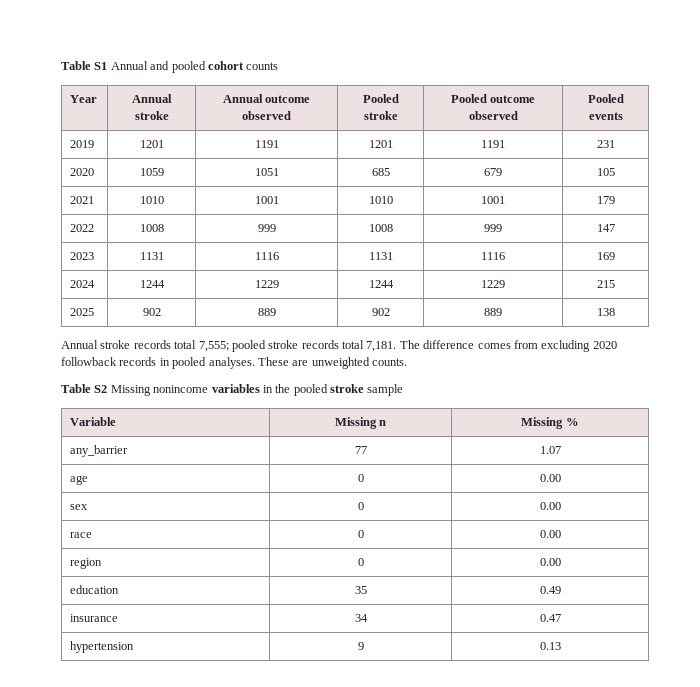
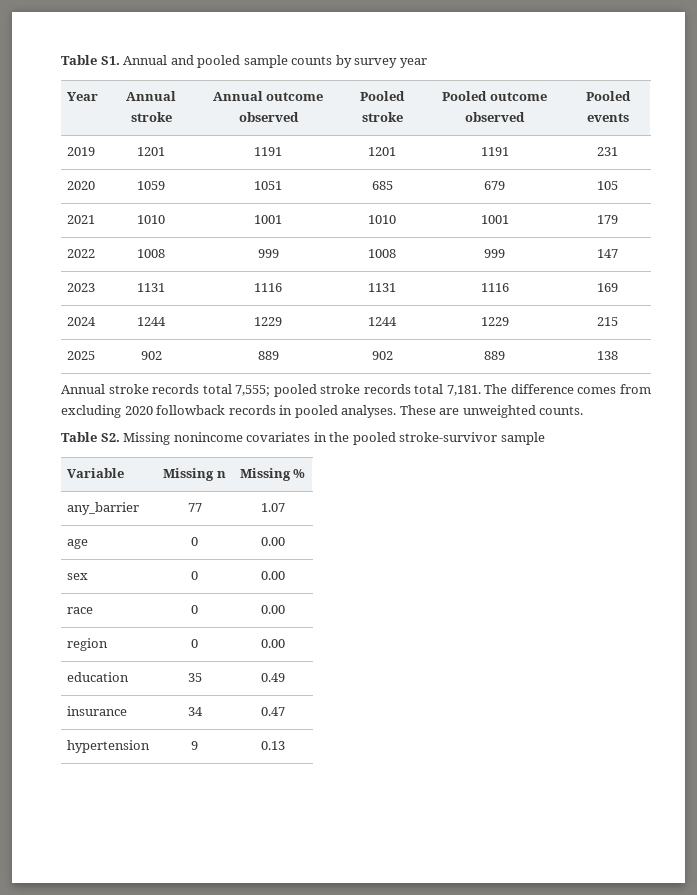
[61,61,108,70] Table S1 -> [61,55,120,65] Table S1.
[207,61,244,70] cohort -> [243,55,288,68] sample
(279, 66) none -> [335,55,427,68] by survey year
[94,385,108,393] S2 -> [100,433,120,442] S2.
[211,384,260,393] variables -> [246,432,311,442] covariates
[330,384,364,393] stroke -> [399,432,498,442] stroke-survivor

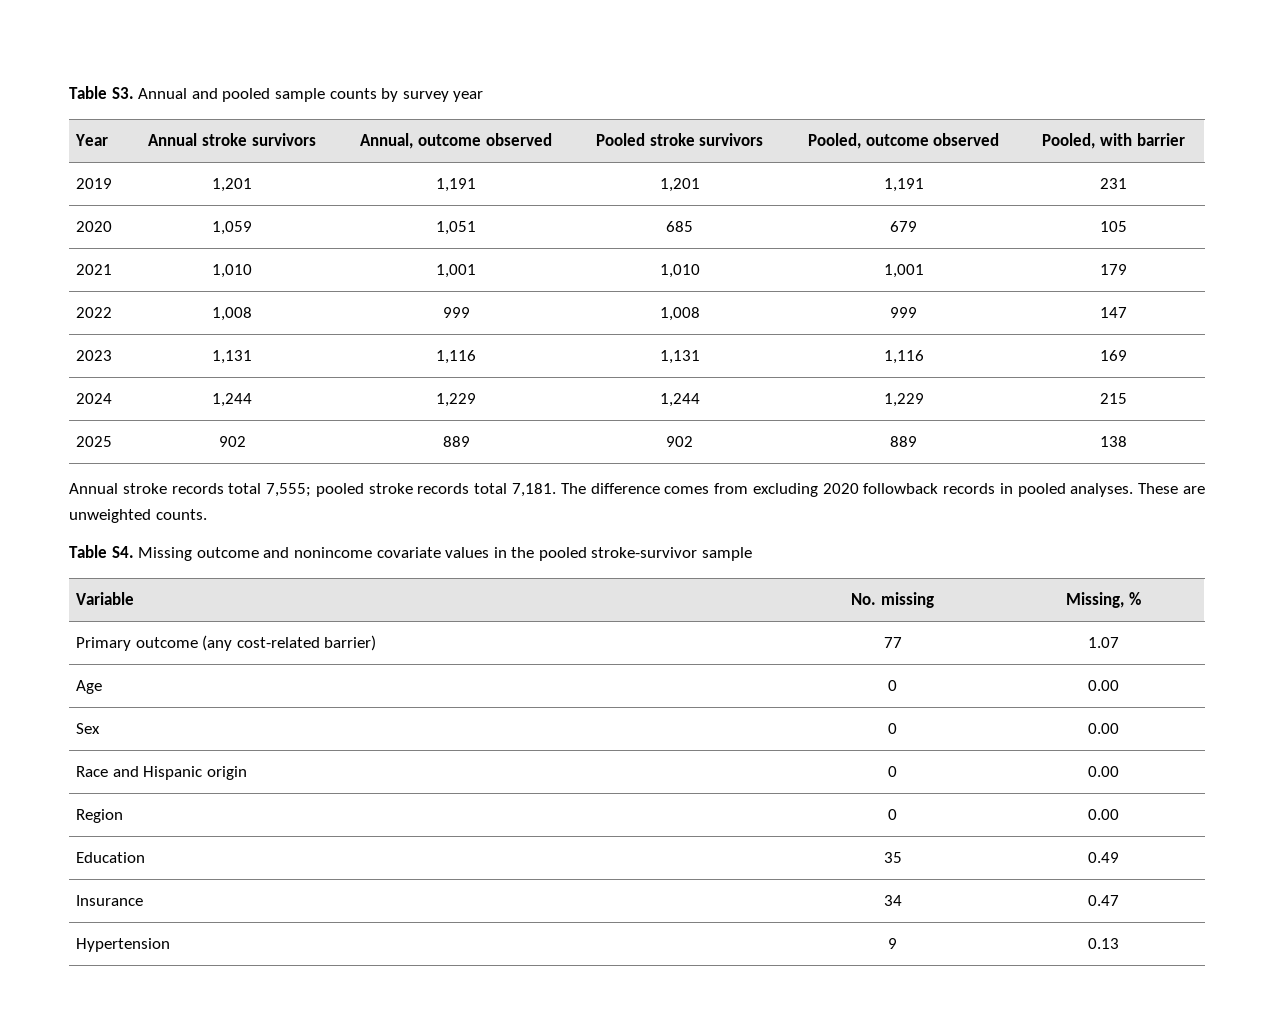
[61,55,120,65] Table S1. -> [69,86,134,99] Table S3.
[212,91,263,101] | Annual -> [251,133,316,146] [360,133,414,149] survivors | Annual,
[442,91,547,101] [465,112,525,122] [585,91,631,101] [586,113,629,122] [67,147,96,156] [137,147,165,156] [254,147,282,156] [368,147,396,156] [480,147,509,156] | Pooled outcome observed | Pooled events // 2019 | 1201 | 1191 | 1201 | 1191 -> [699,133,764,146] [807,133,1000,149] [1042,133,1185,149] [75,178,112,189] [211,178,252,192] [436,178,476,192] [659,178,700,192] [883,178,924,192] survivors | Pooled, outcome observed | Pooled, with barrier // 2019 | 1,201 | 1,191 | 1,201 | 1,191
[137,181,165,190] [254,181,282,190] 1059 | 1051 -> [211,221,252,235] [436,221,476,235] 1,059 | 1,051
[137,215,165,224] [254,215,282,224] [368,215,396,224] [480,215,509,224] 1010 | 1001 | 1010 | 1001 -> [211,264,252,278] [436,264,476,278] [659,264,700,278] [883,264,924,278] 1,010 | 1,001 | 1,010 | 1,001
[137,249,165,258] [257,249,279,258] [368,249,396,258] 1008 | 999 | 1008 -> [211,307,252,321] [442,307,470,318] [659,307,700,321] 1,008 | 999 | 1,008
[137,283,165,292] [254,283,282,292] [368,283,396,292] [480,283,509,292] [597,283,618,292] [67,317,97,326] [137,317,166,326] [254,317,282,326] [368,317,397,326] [480,317,509,326] 1131 | 1116 | 1131 | 1116 | 169 // 2024 | 1244 | 1229 | 1244 | 1229 -> [211,350,252,364] [436,350,476,364] [659,350,700,364] [883,350,924,364] [1100,350,1127,361] [75,393,112,404] [211,393,252,407] [436,393,476,407] [659,393,700,407] [883,393,924,407] 1,131 | 1,116 | 1,131 | 1,116 | 169 // 2024 | 1,244 | 1,229 | 1,244 | 1,229
[100,432,311,445] S2. Missing nonincome covariates -> [111,546,490,561] S4. Missing outcome and nonincome covariate values
[163,468,226,481] [239,468,306,481] [67,502,140,515] Missing n | Missing % // any_barrier -> [851,592,934,608] [1066,592,1141,608] [75,635,377,651] No. missing | Missing, % // Primary outcome (any cost-related barrier)
[67,539,89,549] [191,537,198,546] [260,537,285,546] [67,573,89,580] [191,571,198,580] [260,571,285,580] [67,607,94,614] [191,605,198,614] [260,605,285,614] [67,638,109,651] [191,639,198,648] [260,639,285,648] [67,672,130,682] age | 0 | 0.00 // sex | 0 | 0.00 // race | 0 | 0.00 // region | 0 | 0.00 // education -> [75,680,102,694] [888,680,897,691] [1088,680,1119,691] [75,723,100,734] [888,723,897,734] [1088,723,1119,734] [75,766,247,780] [888,766,897,777] [1088,766,1119,777] [75,809,123,823] [888,809,897,820] [1088,809,1119,820] [75,852,145,863] Age | 0 | 0.00 // Sex | 0 | 0.00 // Race and Hispanic origin | 0 | 0.00 // Region | 0 | 0.00 // Education
[67,706,128,716] insurance -> [75,895,143,906] Insurance
[67,740,151,753] hypertension -> [75,938,170,952] Hypertension

